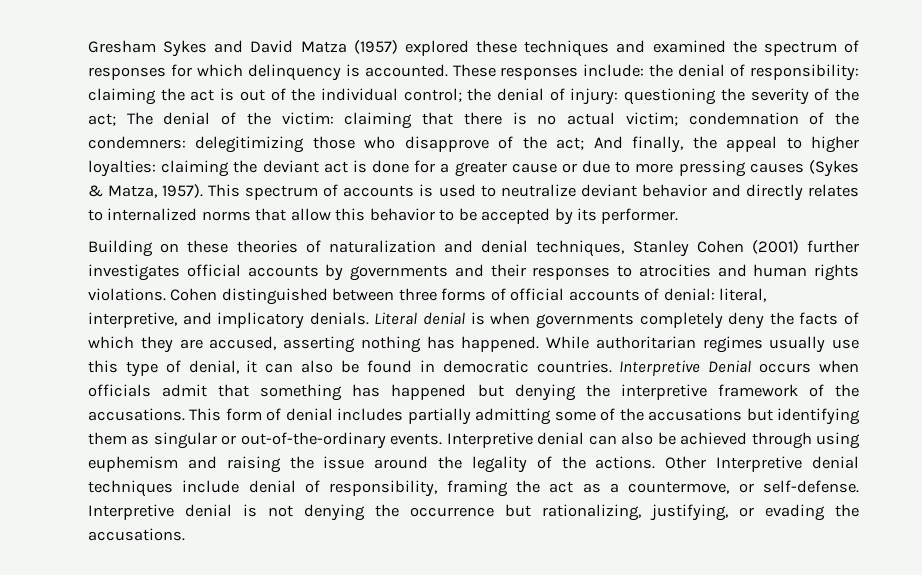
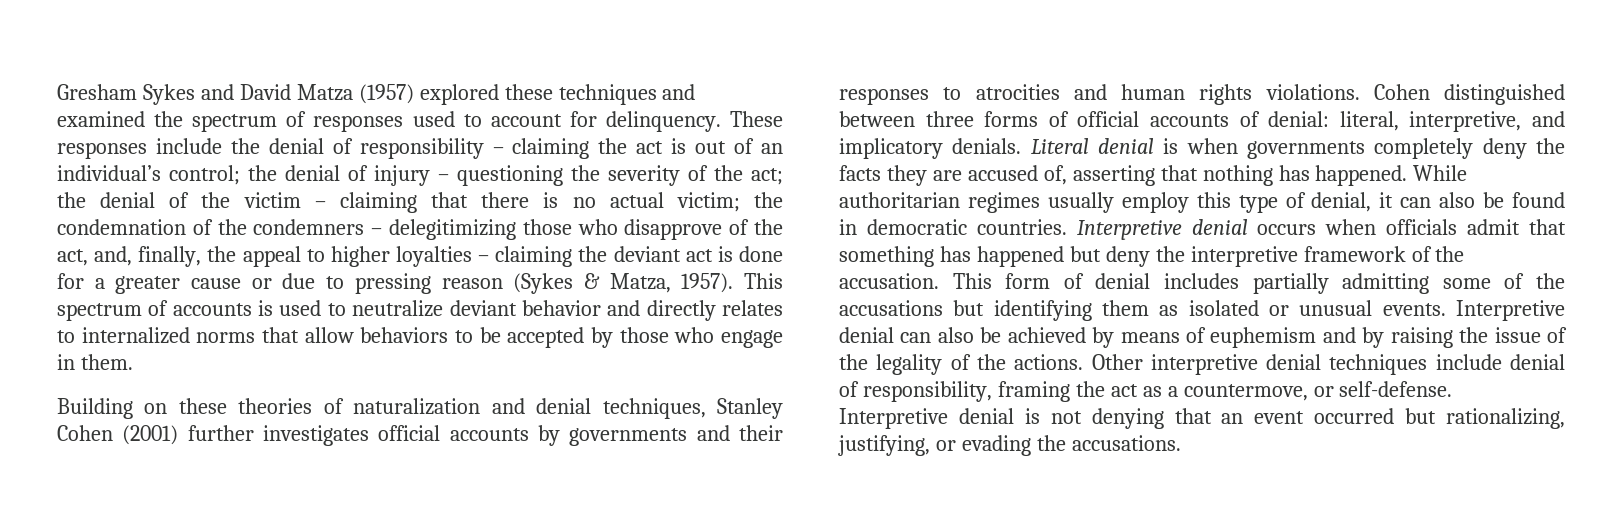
[170,64,448,81] for which delinquency is accounted. -> [412,111,721,132] used to account for delinquency.
[583,64,859,81] include: the denial of responsibility: -> [155,138,504,159] include the denial of responsibility –
[291,88,398,101] the individual -> [760,143,783,154] [57,165,161,181] an individual’s
[570,88,619,105] injury: -> [374,165,449,186] injury –
[126,112,153,125] The -> [57,192,86,208] the
[281,112,334,125] victim: -> [243,192,326,208] victim –
(678, 119) none -> [754,192,783,208] the
[88,136,186,149] condemners: -> [253,219,383,235] condemners –
[556,136,623,150] act; And -> [57,246,133,266] act, and,
[88,160,156,177] loyalties: -> [396,246,490,267] loyalties –
[635,160,804,177] more pressing causes -> [354,273,503,294] pressing reason
[335,208,435,221] this behavior -> [360,327,449,343] behaviors
[577,208,679,224] its performer. -> [619,327,783,348] [57,354,133,370] those who engage in them.
[844,312,860,325] [88,336,355,353] of which they are accused, asserting -> [886,165,1198,186] they are accused of, asserting that
[832,339,859,349] use -> [1121,192,1189,213] employ
[708,360,752,373] Denial -> [1191,219,1248,235] denial
[514,384,576,401] denying -> [1105,246,1150,267] deny
[88,408,185,421] accusations. -> [839,273,939,289] accusation.
[153,432,386,449] singular or out-of-the-ordinary -> [1188,300,1373,316] isolated or unusual
[751,432,860,449] through using -> [1092,327,1206,348] by means of
(217, 462) none -> [1362,327,1385,348] by
[374,456,429,469] around -> [1547,327,1568,343] of
[716,456,803,472] Interpretive -> [1150,354,1258,375] interpretive
[375,504,494,517] the occurrence -> [1174,408,1395,424] that an event occurred

